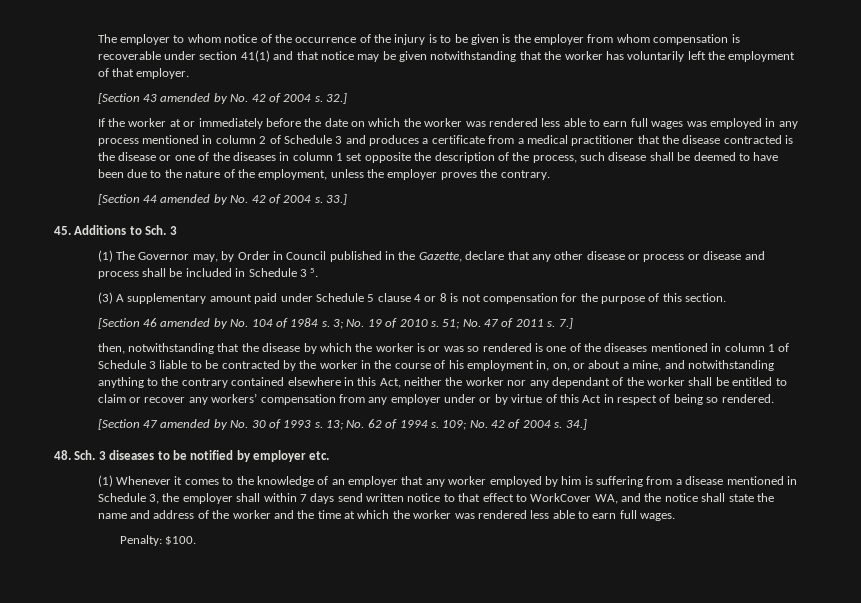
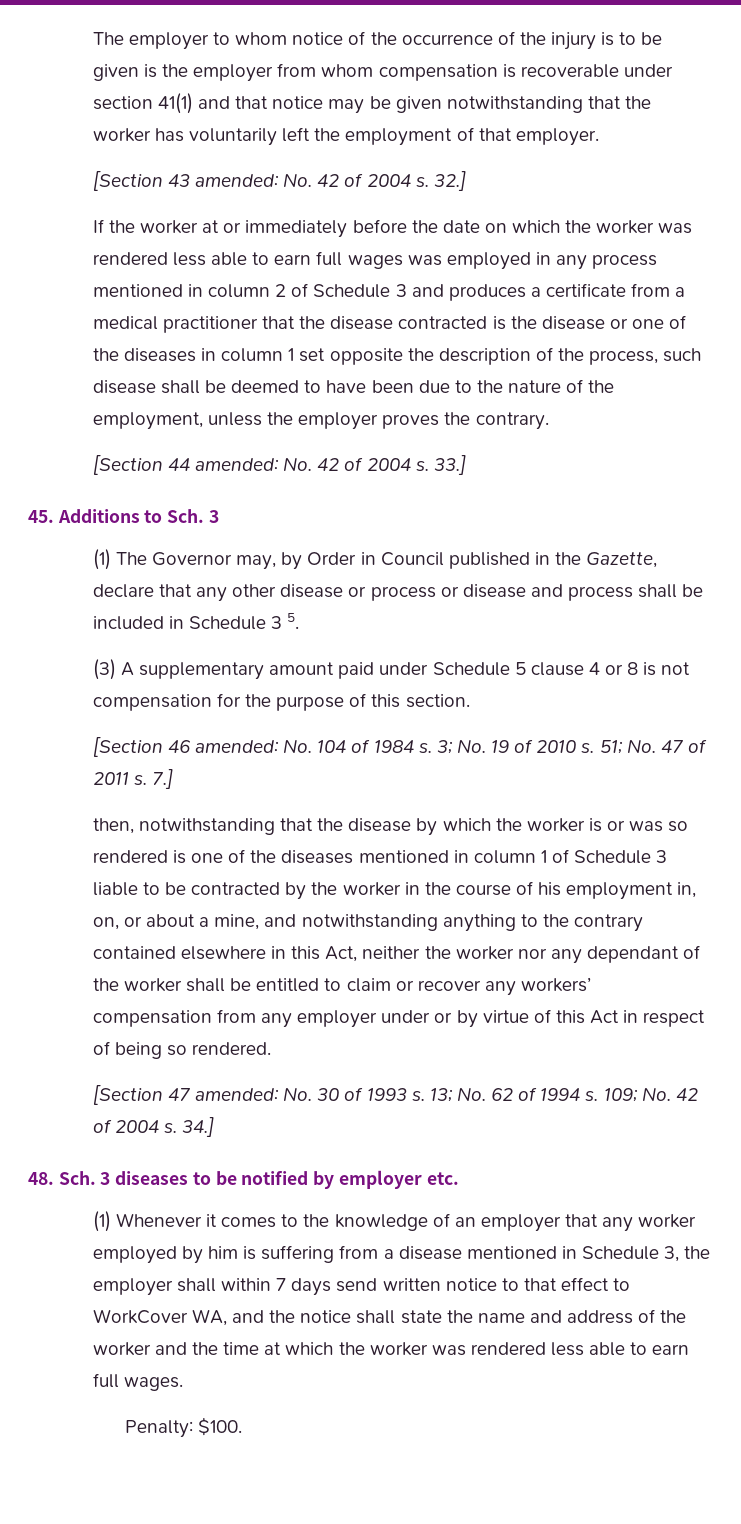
[160,93,228,104] amended by -> [194,174,279,187] amended:
[160,194,228,205] amended by -> [194,458,279,471] amended:
[160,318,228,329] amended by -> [194,740,279,753] amended:
[160,419,228,430] amended by -> [194,1088,279,1101] amended:

